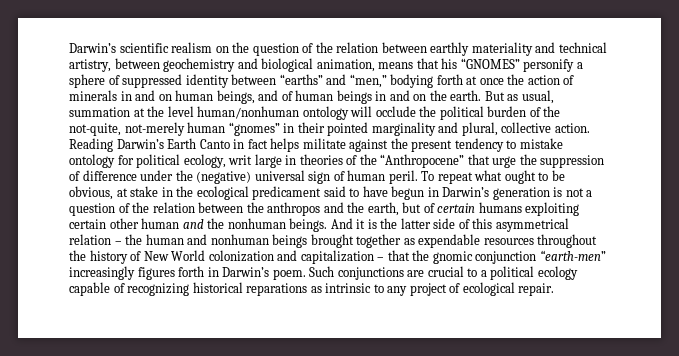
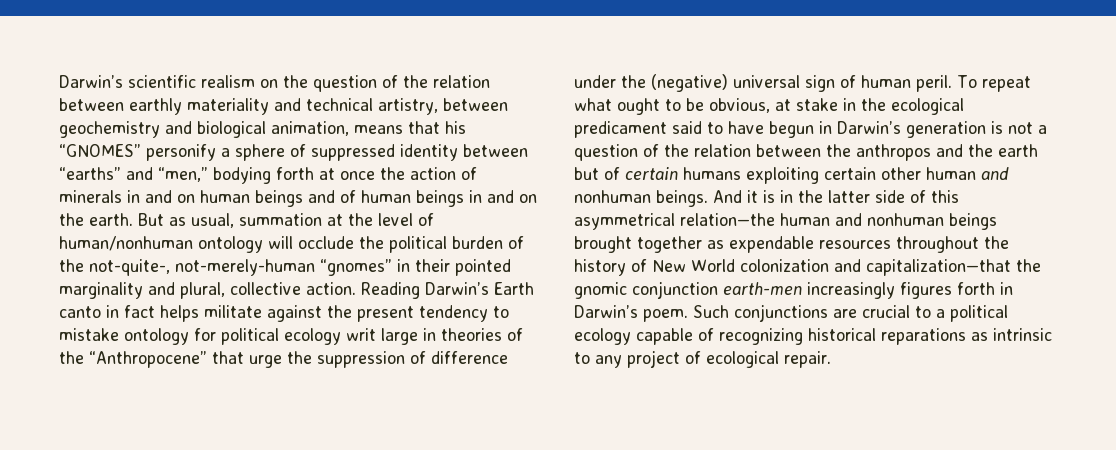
[216,90,255,104] beings, -> [255,190,303,207] beings
(194, 111) none -> [418,213,434,226] of
[69,122,226,136] not-quite, not-merely human -> [89,259,315,276] not-quite-, not-merely-human
[199,139,230,149] Canto -> [59,306,101,318] canto
[183,154,226,168] ecology, -> [284,328,341,345] ecology
[367,202,399,216] earth, -> [998,144,1038,157] earth
[207,218,225,229] the -> (1009, 173) none
(377, 224) none -> [780,190,793,203] in
[69,234,143,245] relation – the -> [680,213,775,226] relation—the
[300,250,410,264] capitalization – that -> [866,259,1011,276] capitalization—that
[539,250,606,261] “earth-men” -> [723,282,802,295] earth-men

